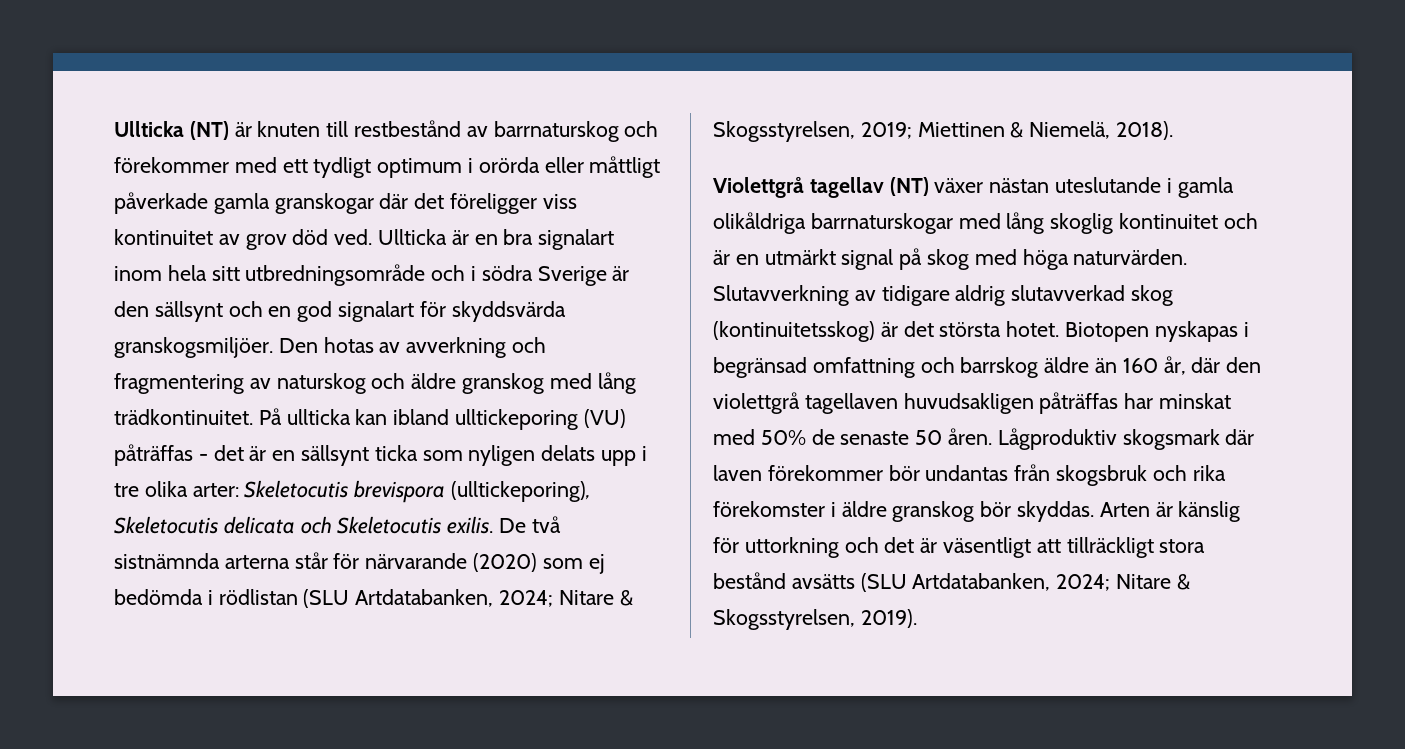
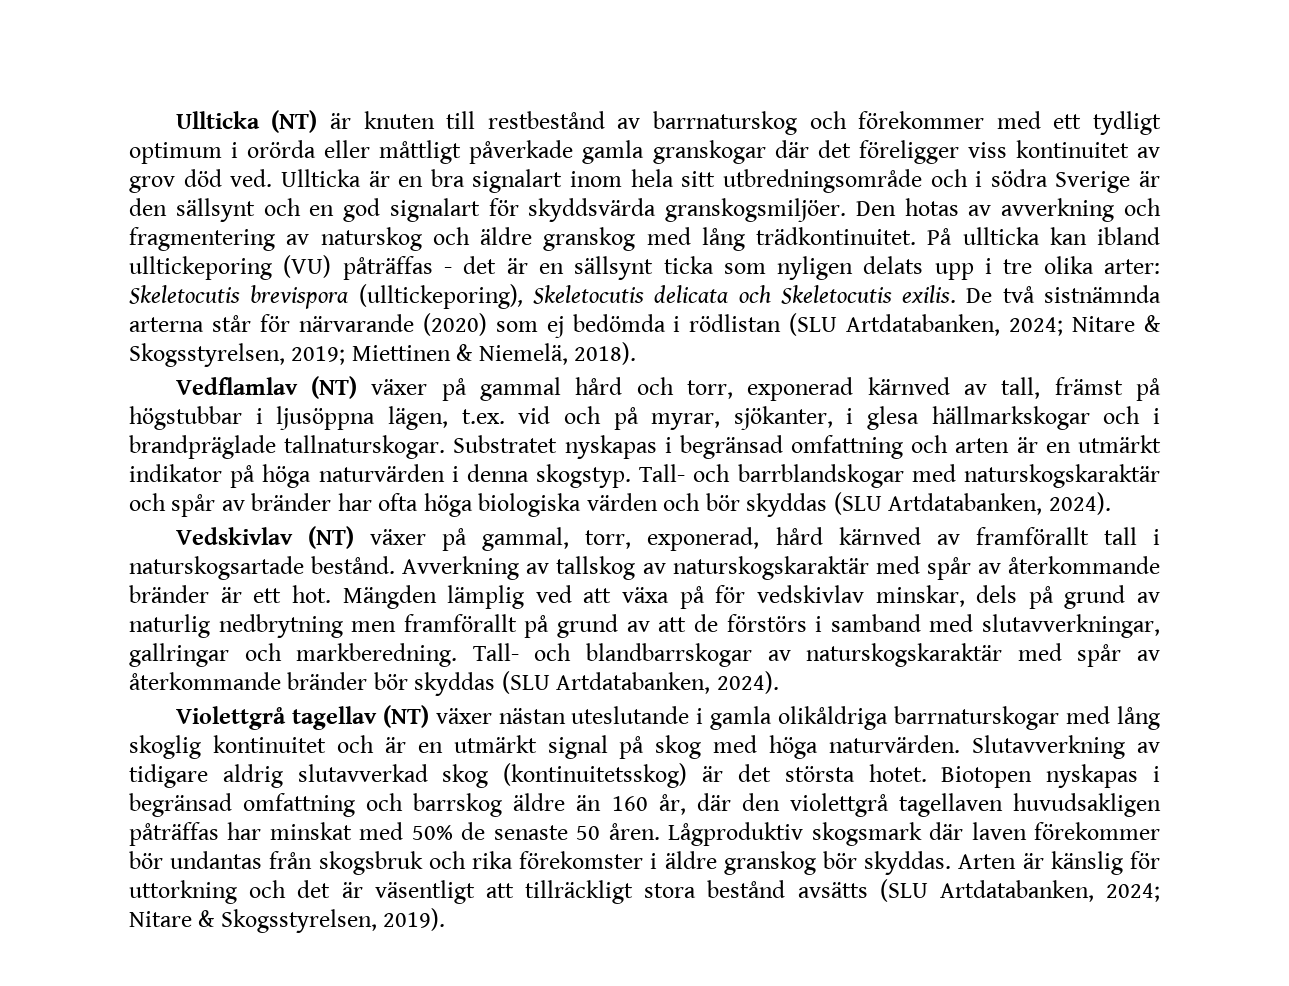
(1174, 130) none -> [175,376,1161,401] [129,406,1160,430] [129,435,1161,459] [129,464,1160,488] [129,492,1111,517] [175,526,1160,551] [129,556,1161,580] [129,585,1160,609] [129,614,1161,638] [129,643,1161,667] [129,671,779,696] // Vedflamlav (NT) växer på gammal hård och torr, exponerad kärnved av tall, främst på högstubbar i ljusöppna lägen, t.ex. vid och på myrar, sjökanter, i glesa hällmarkskogar och i brandpräglade tallnaturskogar. Substratet nyskapas i begränsad omfattning och arten är en utmärkt indikator på höga naturvärden i denna skogstyp. Tall- och barrblandskogar med naturskogskaraktär och spår av bränder har ofta höga biologiska värden och bör skyddas (SLU Artdatabanken, 2024). // Vedskivlav (NT) växer på gammal, torr, exponerad, hård kärnved av framförallt tall i naturskogsartade bestånd. Avverkning av tallskog av naturskogskaraktär med spår av återkommande bränder är ett hot. Mängden lämplig ved att växa på för vedskivlav minskar, dels på grund av naturlig nedbrytning men framförallt på grund av att de förstörs i samband med slutavverkningar, gallringar och markberedning. Tall- och blandbarrskogar av naturskogskaraktär med spår av återkommande bränder bör skyddas (SLU Artdatabanken, 2024).

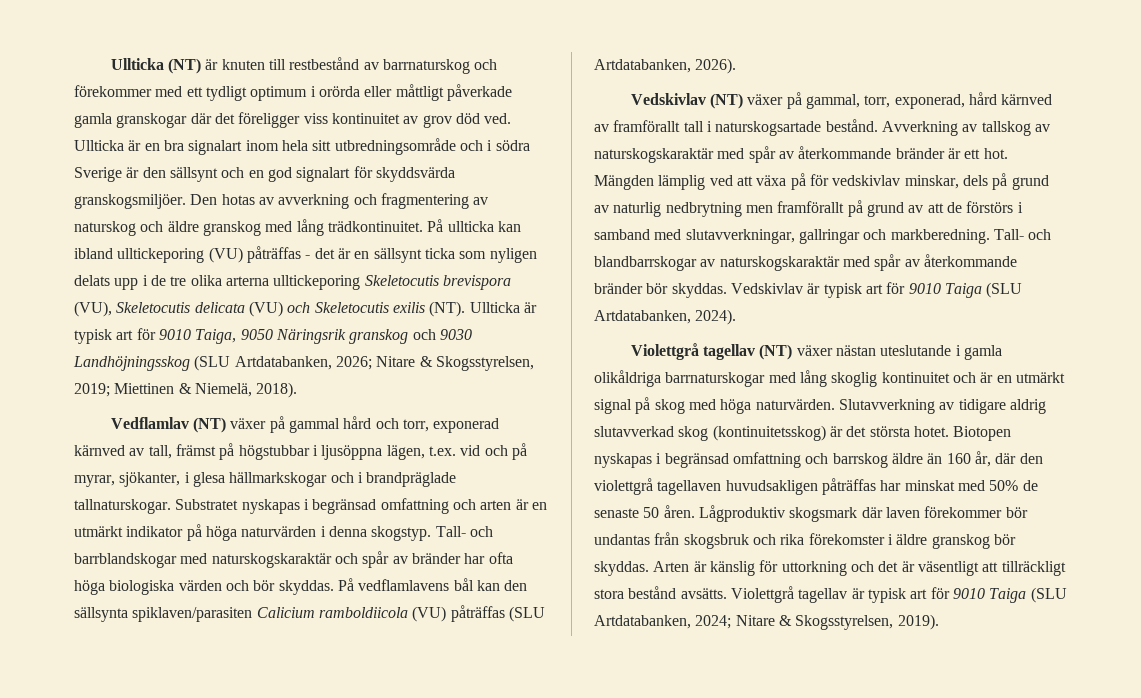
(993, 266) none -> [150,275,166,286] de
[1104,259,1160,274] arter: -> [225,275,361,290] arterna ulltickeporing
[358,284,523,309] (ulltickeporing), -> [74,301,112,317] (VU),
(729, 294) none -> [248,301,283,317] (VU)
[902,285,1161,303] [129,313,1064,338] exilis. De två sistnämnda arterna står för närvarande (2020) som ej bedömda i rödlistan (SLU Artdatabanken, 2024; -> [392,301,537,317] [74,328,472,344] [73,355,372,371] exilis (NT). Ullticka är typisk art för 9010 Taiga, 9050 Näringsrik granskog och 9030 Landhöjningsskog (SLU Artdatabanken, 2026;
[746,492,1111,517] skyddas (SLU Artdatabanken, 2024). -> [278,578,528,595] [74,605,545,622] [594,58,737,74] skyddas. På vedflamlavens bål kan den sällsynta spiklaven/parasiten Calicium ramboldiicola (VU) påträffas (SLU Artdatabanken, 2026).
[414,672,496,696] skyddas -> [671,282,982,298] skyddas. Vedskivlav är typisk art för 9010 Taiga
[797,882,868,898] avsätts -> [680,586,1027,603] avsätts. Violettgrå tagellav är typisk art för 9010 Taiga

